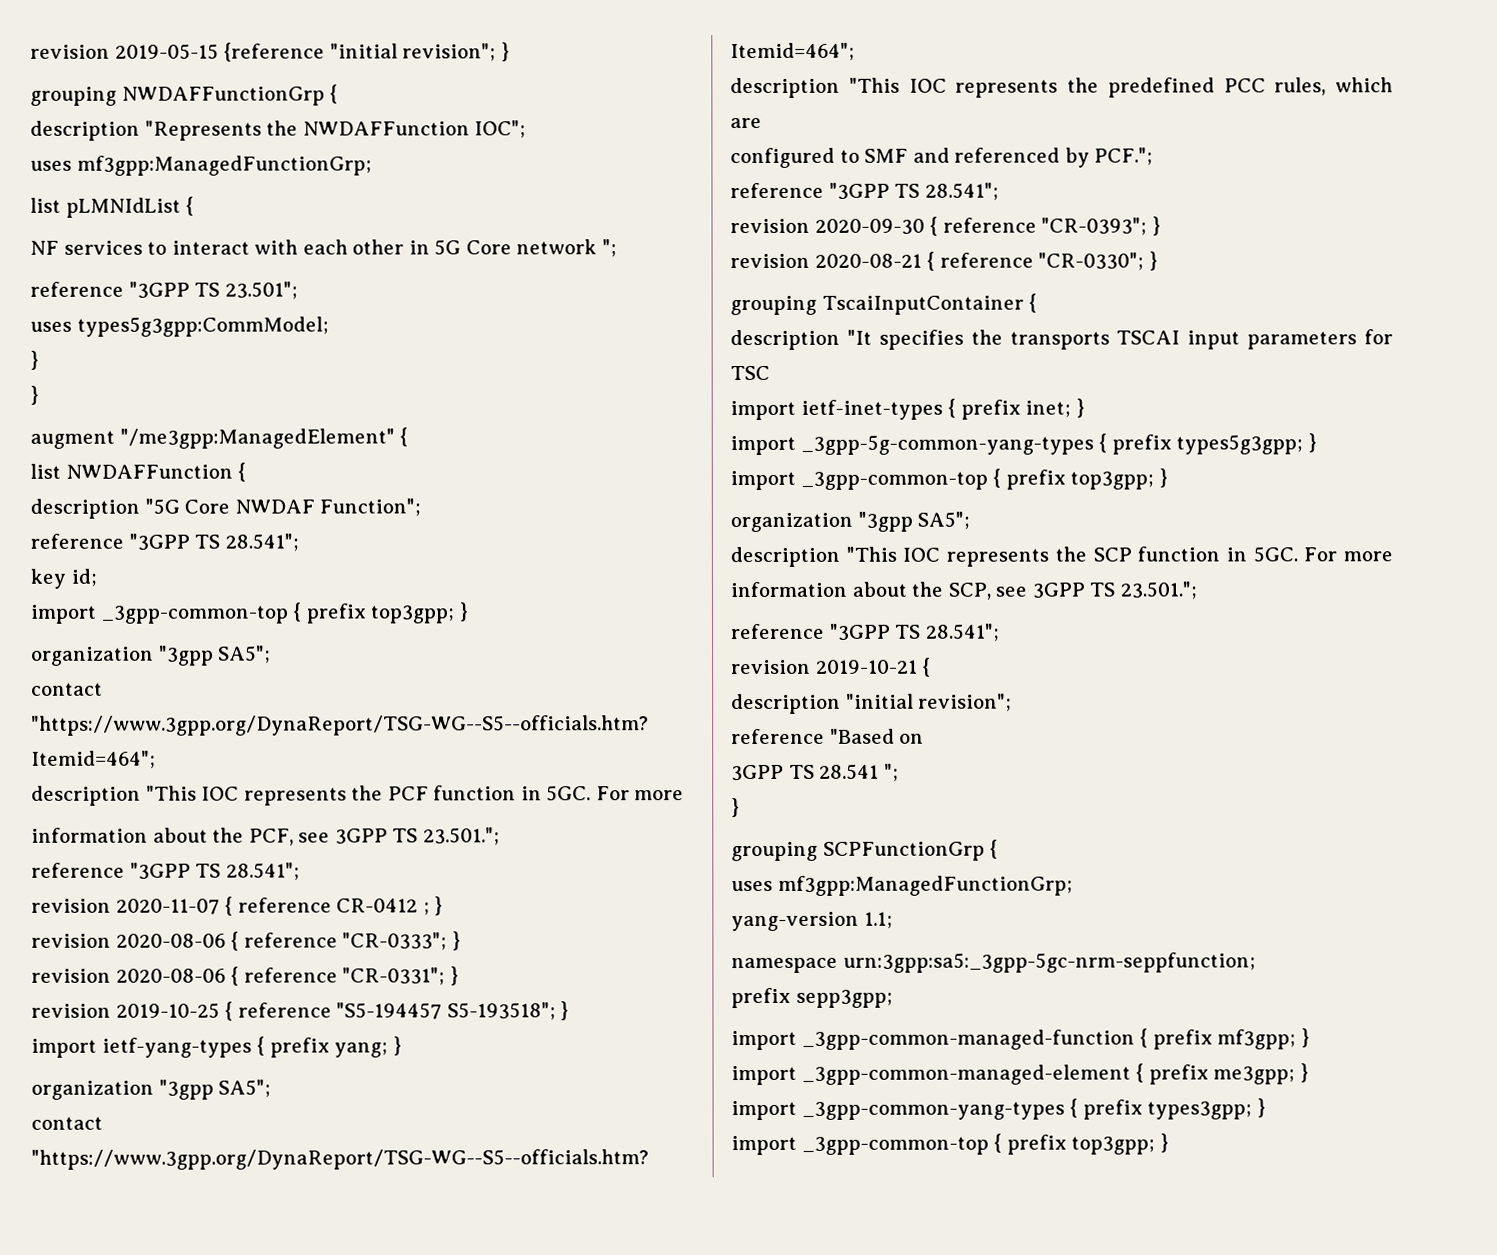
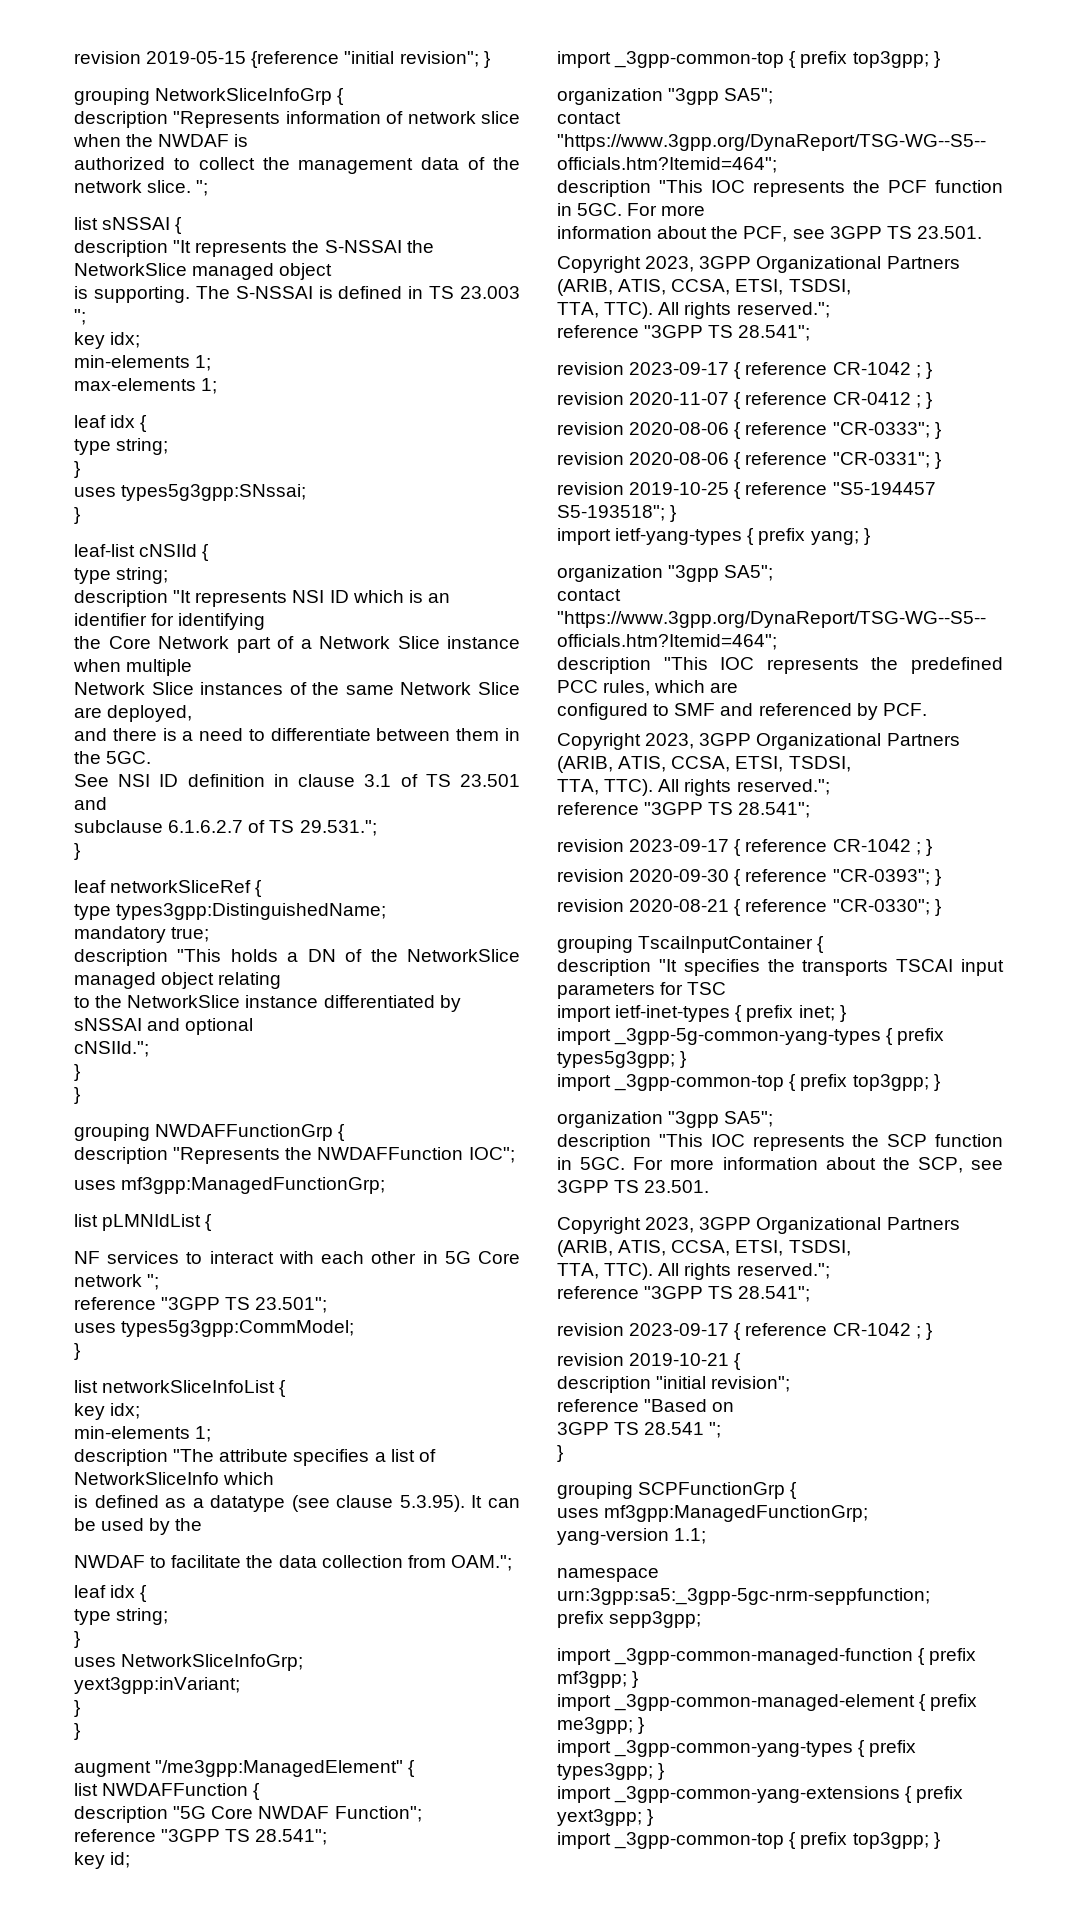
(510, 52) none -> [74,88,345,105] [74,111,520,128] [73,134,249,147] [74,157,520,174] [74,180,209,196] [74,217,183,234] [74,240,434,257] [74,263,333,280] [74,286,520,303] [74,309,86,325] [74,332,141,349] [74,355,212,371] [74,378,218,394] [74,415,148,432] [74,438,169,455] [74,461,80,478] [74,484,307,501] [74,507,80,524] [74,544,210,561] [74,567,169,584] [74,590,450,607] [74,613,266,630] [74,636,520,653] [73,659,193,676] [74,682,520,695] [74,705,193,722] [74,728,520,741] [74,751,152,764] [74,774,520,787] [74,797,107,810] [74,820,377,836] [74,843,80,860] [74,880,263,897] [74,903,387,920] [74,926,210,943] [74,949,520,966] [74,972,282,989] [74,995,461,1012] [74,1018,254,1035] [74,1041,149,1057] [74,1064,80,1081] [74,1087,80,1104] // grouping NetworkSliceInfoGrp { // description "Represents information of network slice when the NWDAF is // authorized to collect the management data of the network slice. "; // list sNSSAI { // description "It represents the S-NSSAI the NetworkSlice managed object // is supporting. The S-NSSAI is defined in TS 23.003 "; // key idx; // min-elements 1; // max-elements 1; // leaf idx { // type string; // } // uses types5g3gpp:SNssai; // } // leaf-list cNSIId { // type string; // description "It represents NSI ID which is an identifier for identifying // the Core Network part of a Network Slice instance when multiple // Network Slice instances of the same Network Slice are deployed, // and there is a need to differentiate between them in the 5GC. // See NSI ID definition in clause 3.1 of TS 23.501 and // subclause 6.1.6.2.7 of TS 29.531."; // } // leaf networkSliceRef { // type types3gpp:DistinguishedName; // mandatory true; // description "This holds a DN of the NetworkSlice managed object relating // to the NetworkSlice instance differentiated by sNSSAI and optional // cNSIId."; // } // }
(39, 360) none -> [74,1380,287,1397] [74,1403,141,1420] [74,1426,212,1442] [74,1449,436,1466] [74,1472,275,1485] [74,1495,520,1512] [74,1518,203,1535] [74,1555,512,1571] [74,1585,148,1602] [74,1608,169,1625] [74,1631,80,1648] [74,1654,304,1671] [74,1677,240,1694] [74,1700,80,1717] // list networkSliceInfoList { // key idx; // min-elements 1; // description "The attribute specifies a list of NetworkSliceInfo which // is defined as a datatype (see clause 5.3.95). It can be used by the // NWDAF to facilitate the data collection from OAM."; // leaf idx { // type string; // } // uses NetworkSliceInfoGrp; // yext3gpp:inVariant; // }
[422,827,500,846] [31,862,300,881] 23.501."; // reference "3GPP TS 28.541"; -> [916,226,982,239] [557,256,960,273] [557,279,851,296] [557,302,830,319] [557,325,811,341] [557,362,932,379] 23.501. // Copyright 2023, 3GPP Organizational Partners (ARIB, ATIS, CCSA, ETSI, TSDSI, // TTA, TTC). All rights reserved."; // reference "3GPP TS 28.541"; // revision 2023-09-17 { reference CR-1042 ; }
[1094,147,1154,166] [730,182,999,201] PCF."; // reference "3GPP TS 28.541"; -> [882,703,927,716] [557,733,960,750] [557,756,851,773] [557,779,830,796] [557,802,811,818] [557,839,932,856] PCF. // Copyright 2023, 3GPP Organizational Partners (ARIB, ATIS, CCSA, ETSI, TSDSI, // TTA, TTC). All rights reserved."; // reference "3GPP TS 28.541"; // revision 2023-09-17 { reference CR-1042 ; }
[1119,581,1197,600] [730,623,1000,642] 23.501."; // reference "3GPP TS 28.541"; -> [644,1180,710,1193] [557,1217,960,1234] [557,1240,851,1257] [557,1263,830,1280] [557,1286,811,1302] [557,1323,932,1340] 23.501. // Copyright 2023, 3GPP Organizational Partners (ARIB, ATIS, CCSA, ETSI, TSDSI, // TTA, TTC). All rights reserved."; // reference "3GPP TS 28.541"; // revision 2023-09-17 { reference CR-1042 ; }
(1266, 1108) none -> [557,1786,964,1803] [557,1809,654,1826] // import _3gpp-common-yang-extensions { prefix yext3gpp; }

